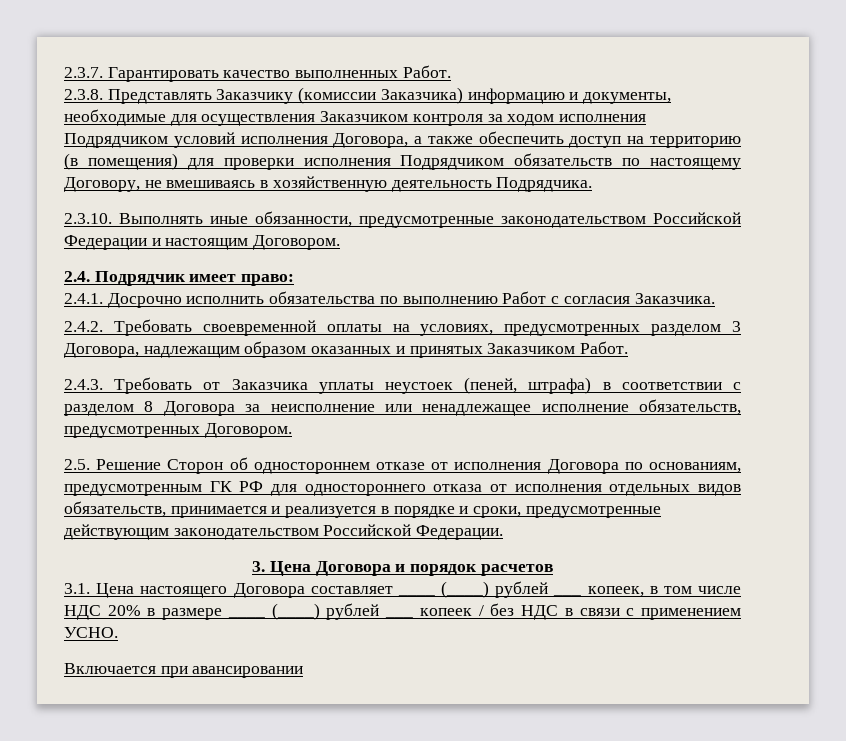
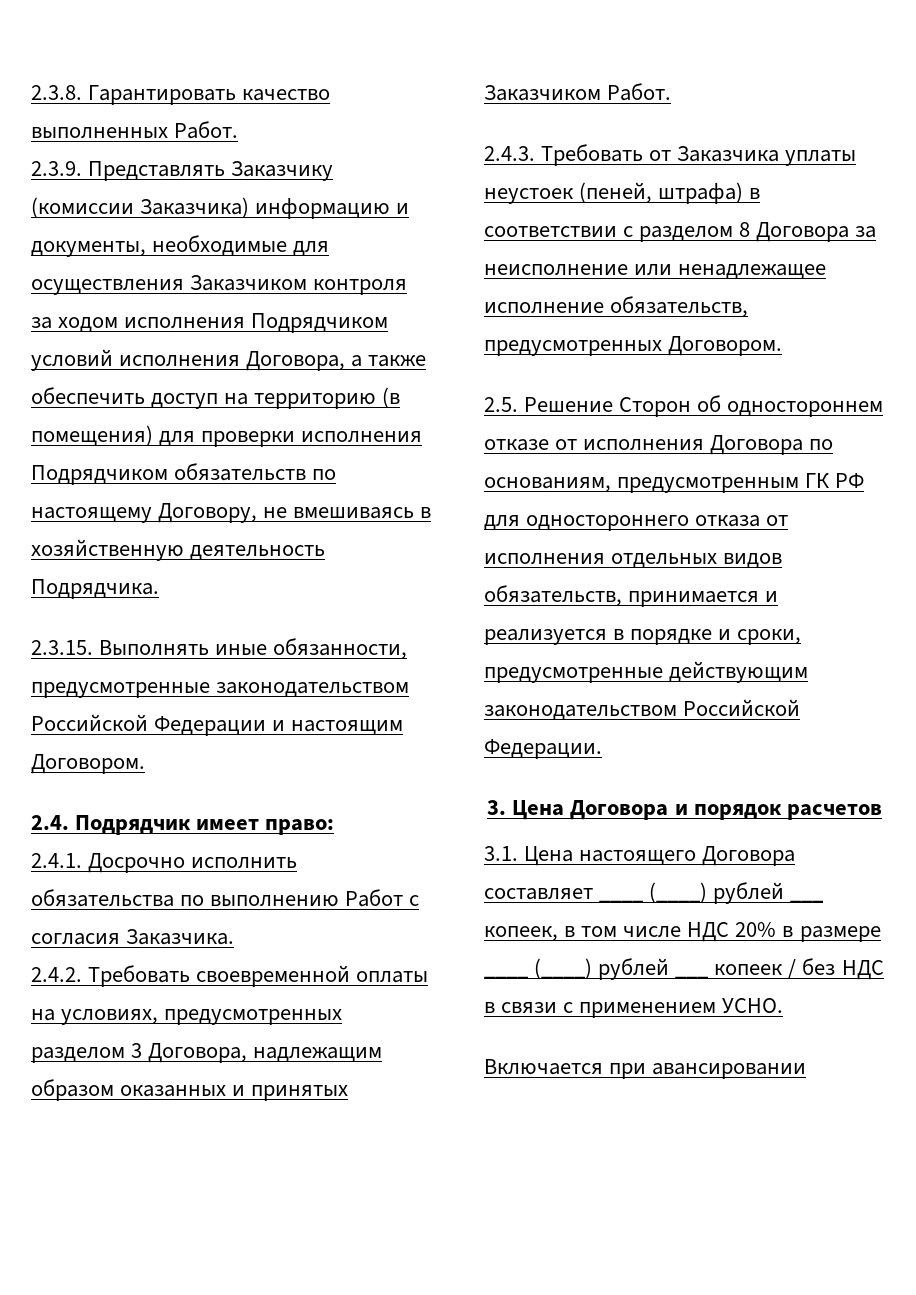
[64,67,103,78] 2.3.7. -> [31,85,82,100] 2.3.8.
[64,89,103,100] 2.3.8. -> [31,161,82,176] 2.3.9.
[64,213,112,224] 2.3.10. -> [31,640,93,655] 2.3.15.

